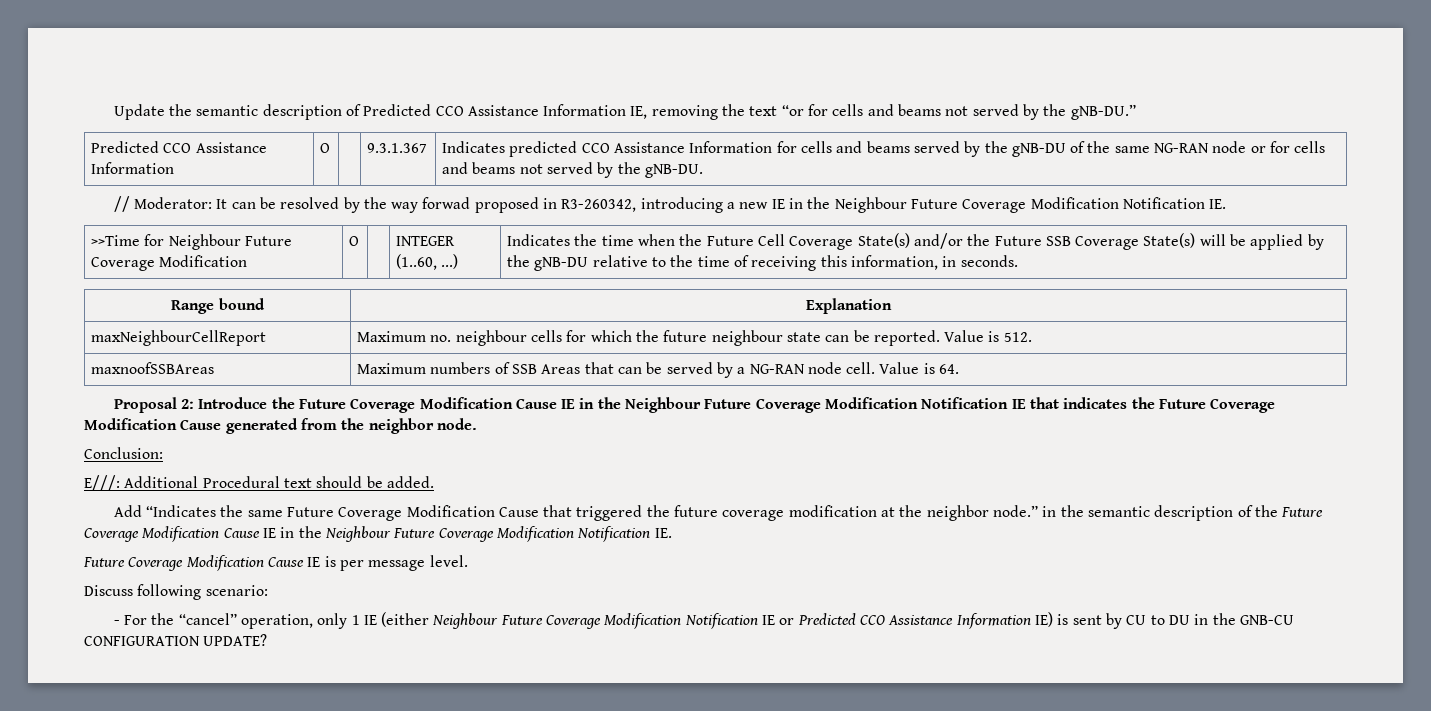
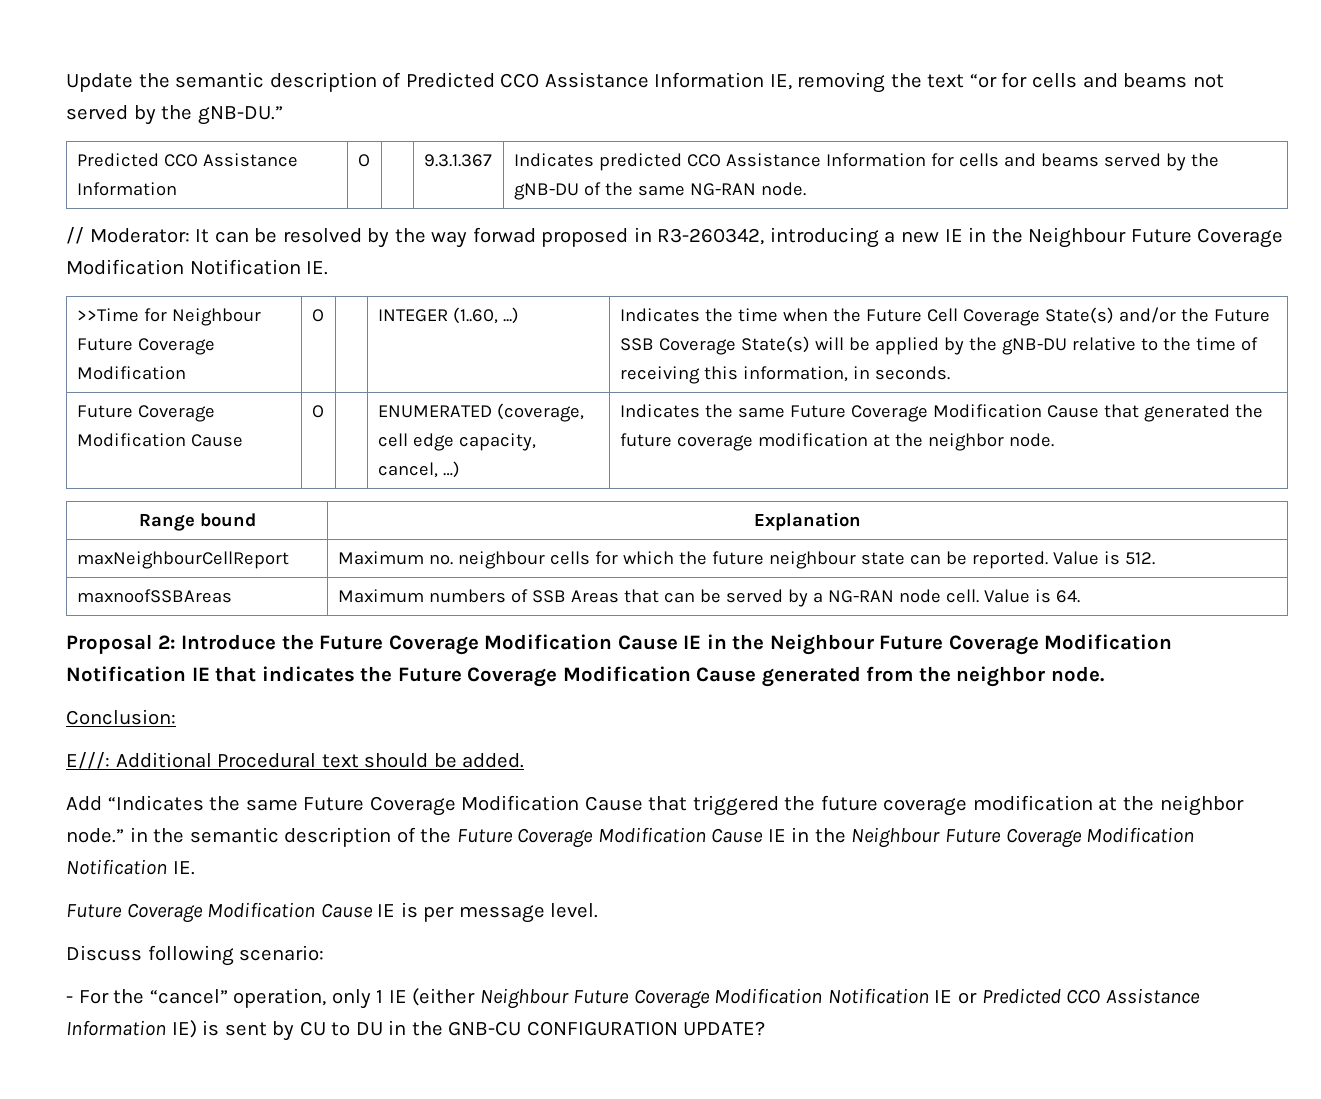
[1212,141,1326,153] [441,162,703,178] node or for cells and beams not served by the gNB-DU. -> [760,182,806,196] node.
(1018, 261) none -> [76,405,215,422] [76,433,243,447] [311,405,324,418] [377,403,584,422] [377,433,536,451] [377,461,460,478] [619,404,1263,422] [619,433,1054,451] // Future Coverage Modification Cause | O | | ENUMERATED (coverage, cell edge capacity, cancel, …) | Indicates the same Future Coverage Modification Cause that generated the future coverage modification at the neighbor node.

